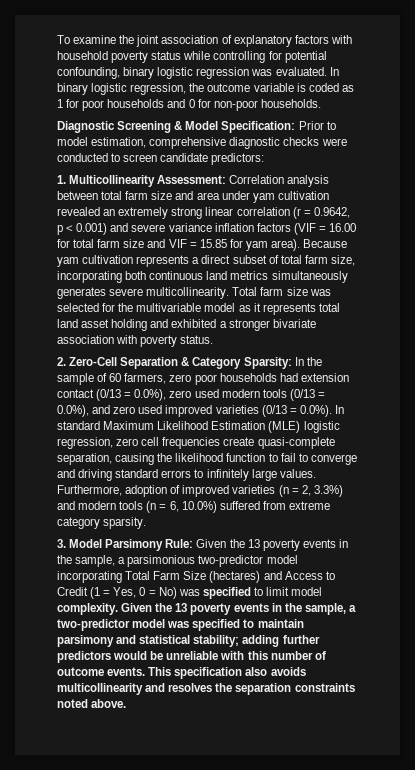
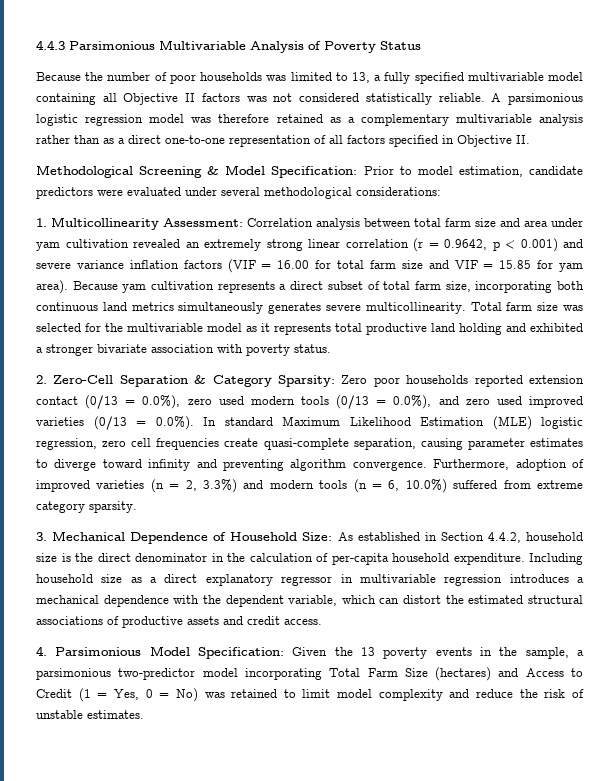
[57,35,352,47] [57,51,327,63] [57,67,339,79] [57,83,354,95] [57,99,321,111] [57,121,115,133] To examine the joint association of explanatory factors with household poverty status while controlling for potential confounding, binary logistic regression was evaluated. In binary logistic regression, the outcome variable is coded as 1 for poor households and 0 for non-poor households. // Diagnostic -> [36,40,421,53] [36,72,583,84] [36,93,583,105] [36,114,584,126] [36,135,530,147] [36,165,133,178] 4.4.3 Parsimonious Multivariable Analysis of Poverty Status // Because the number of poor households was limited to 13, a fully specified multivariable model containing all Objective II factors was not considered statistically reliable. A parsimonious logistic regression model was therefore retained as a complementary multivariable analysis rather than as a direct one-to-one representation of all factors specified in Objective II. // Methodological
[149,137,347,149] [57,153,265,165] comprehensive diagnostic checks were conducted to screen candidate predictors: -> [528,166,583,175] [36,187,441,199] candidate predictors were evaluated under several methodological considerations:
[57,319,110,328] land asset -> [366,323,455,335] productive land
[294,357,322,366] [57,373,298,385] In the sample of 60 farmers, zero poor households had -> [341,375,523,387] Zero poor households reported
[157,453,357,465] [57,469,316,481] the likelihood function to fail to converge and driving standard errors to infinitely large values. -> [467,438,583,450] [36,459,427,471] parameter estimates to diverge toward infinity and preventing algorithm convergence.
[69,539,194,551] Model Parsimony Rule: -> [52,531,583,544] [36,553,583,565] [36,574,585,586] [36,595,583,607] [36,616,322,628] [36,646,284,659] Mechanical Dependence of Household Size: As established in Section 4.4.2, household size is the direct denominator in the calculation of per-capita household expenditure. Including household size as a direct explanatory regressor in multivariable regression introduces a mechanical dependence with the dependent variable, which can distort the estimated structural associations of productive assets and credit access. // 4. Parsimonious Model Specification:
[202,587,251,599] specified -> [231,689,278,698] retained
[57,603,356,615] [57,619,304,631] [57,635,320,647] [57,651,326,663] [57,667,306,679] [57,683,355,695] [57,699,127,708] complexity. Given the 13 poverty events in the sample, a two-predictor model was specified to maintain parsimony and statistical stability; adding further predictors would be unreliable with this number of outcome events. This specification also avoids multicollinearity and resolves the separation constraints noted above. -> [378,689,584,701] [36,710,144,719] complexity and reduce the risk of unstable estimates.

